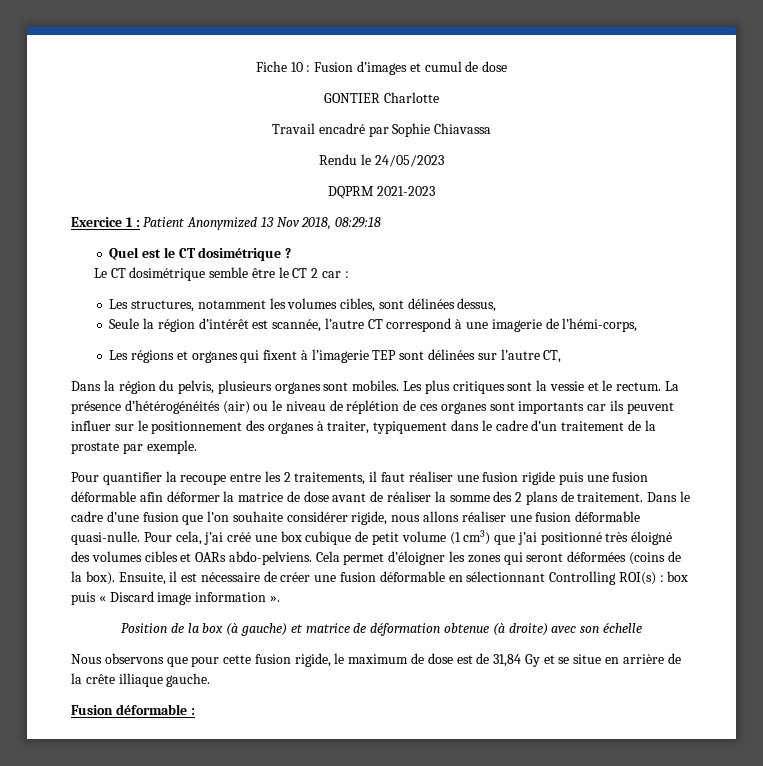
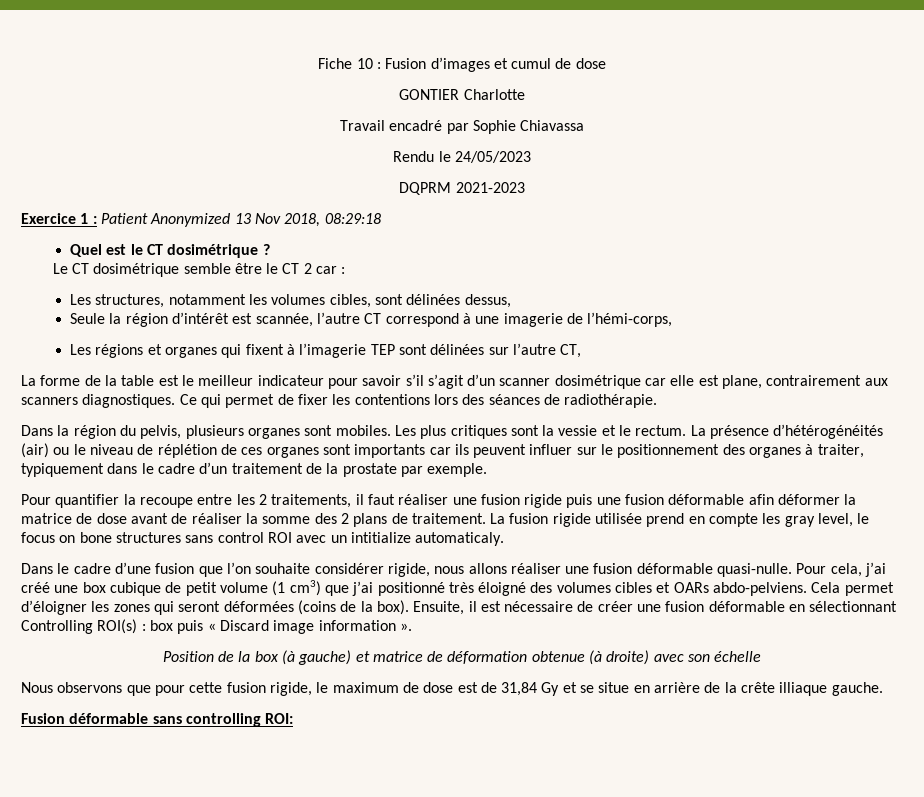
(562, 356) none -> [21,374,888,389] [21,394,658,408] // La forme de la table est le meilleur indicateur pour savoir s’il s’agit d’un scanner dosimétrique car elle est plane, contrairement aux scanners diagnostiques. Ce qui permet de fixer les contentions lors des séances de radiothérapie.
(644, 497) none -> [490,513,870,527] [21,532,505,546] La fusion rigide utilisée prend en compte les gray level, le focus on bone structures sans control ROI avec un intitialize automaticaly. //
[190,708,195,715] : -> [152,713,294,727] sans controlling ROI:

